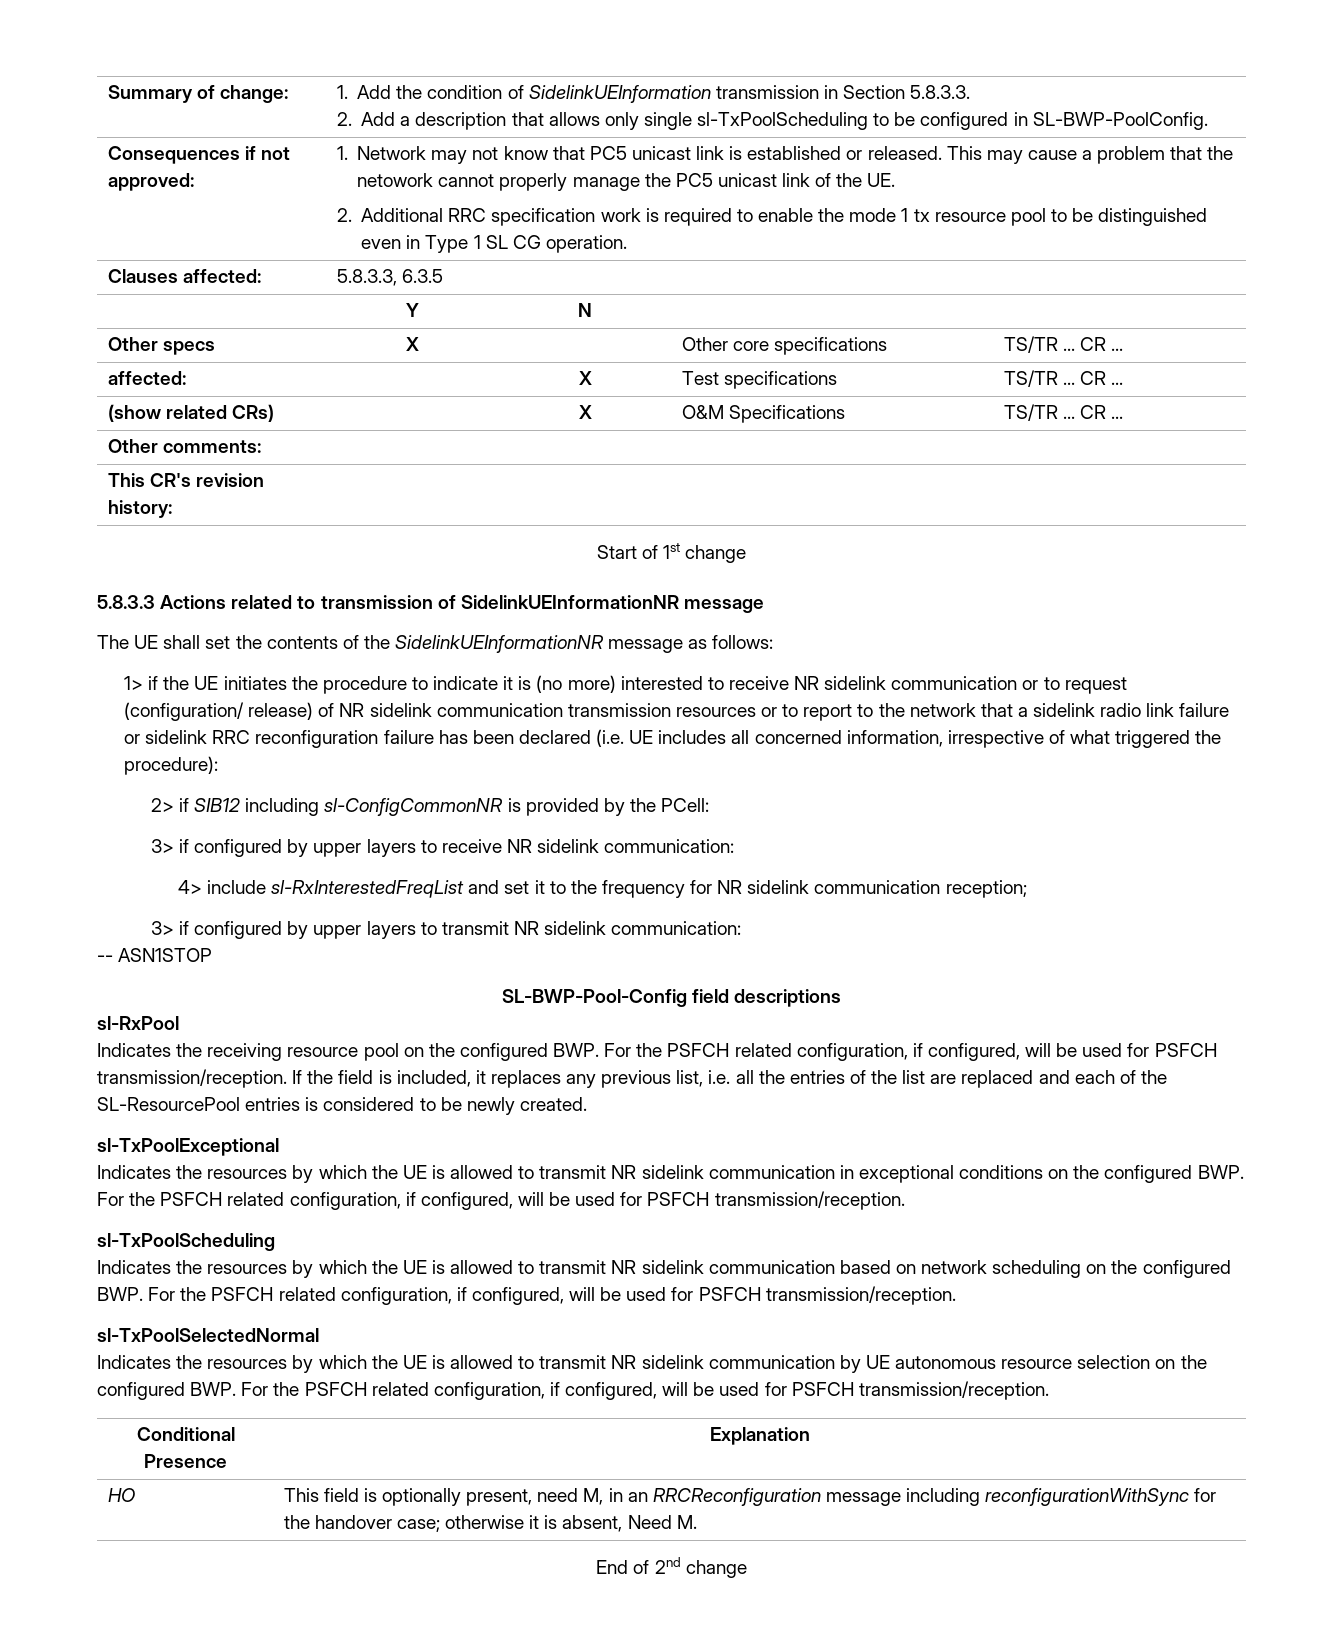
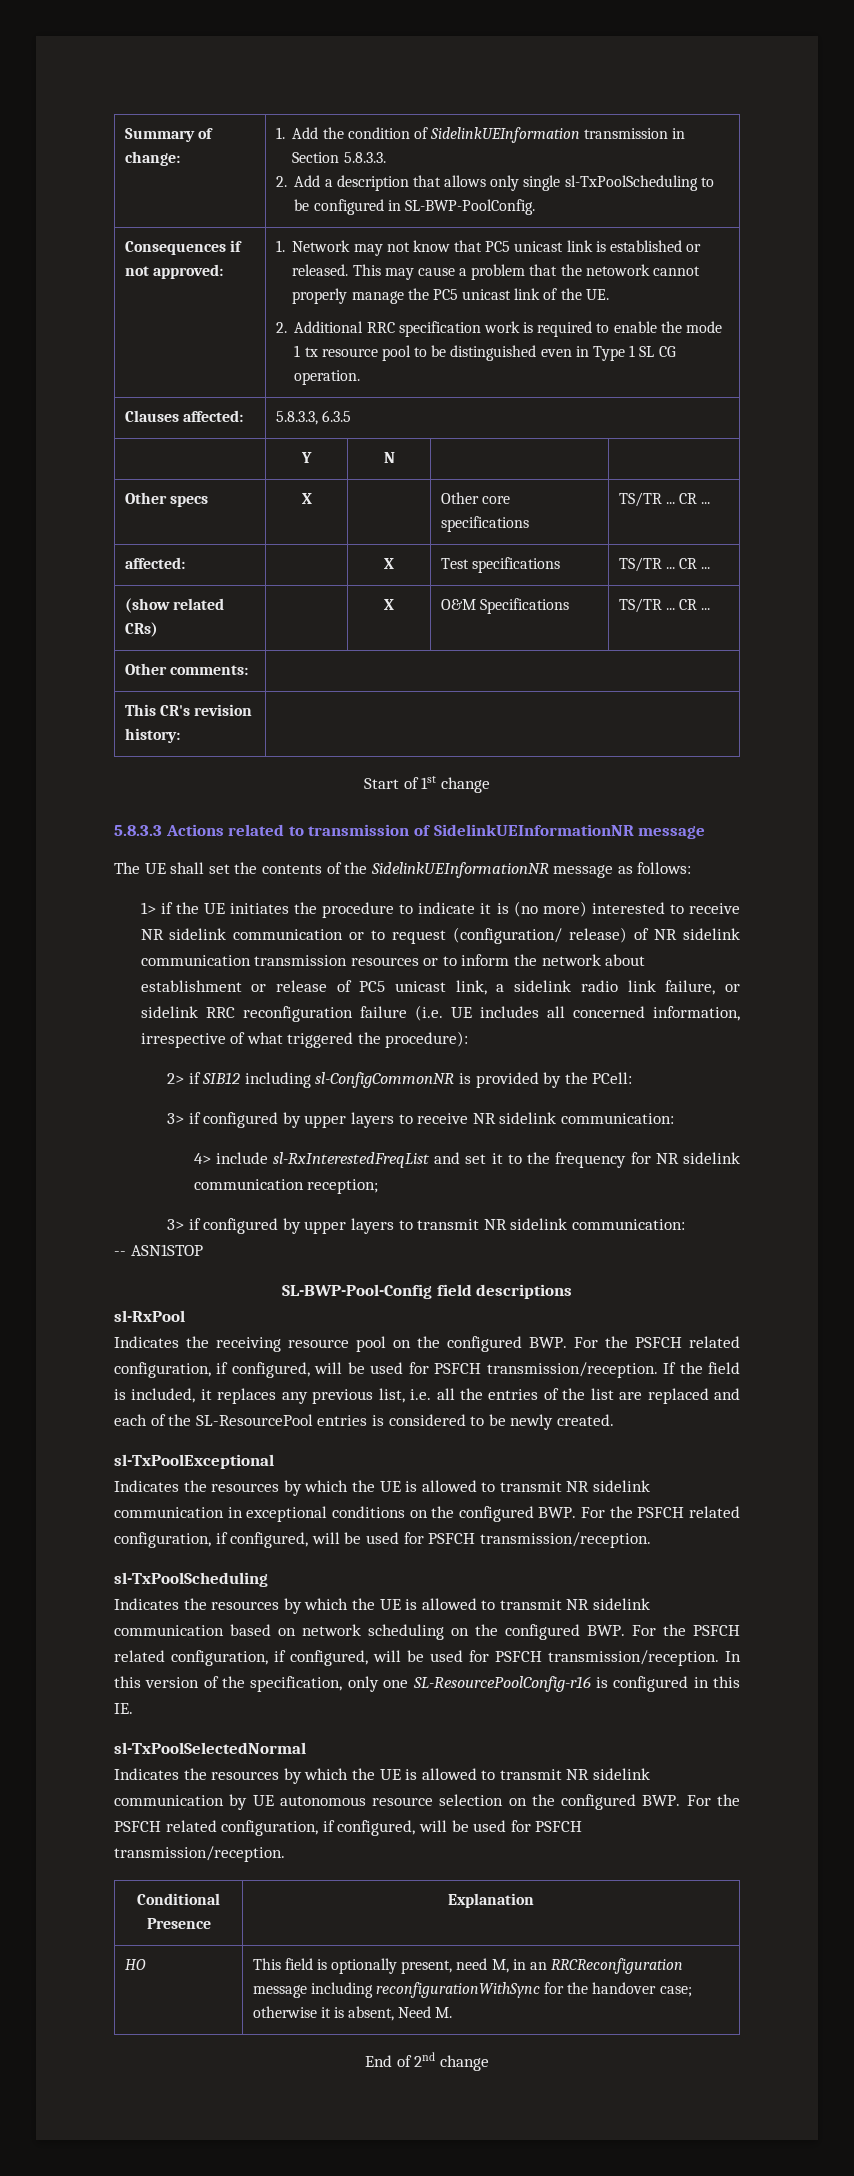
[803,703,1013,721] report to the network that -> [461,954,646,966] [140,980,487,995] inform the network about establishment or release of PC5 unicast link,
[1179,703,1230,717] failure -> [665,980,716,995] failure,
[438,730,591,744] has been declared -> (407, 1012) none
(956, 1295) none -> [725,1651,741,1662] [114,1676,740,1692] [114,1703,133,1714] In this version of the specification, only one SL-ResourcePoolConfig-r16 is configured in this IE.

